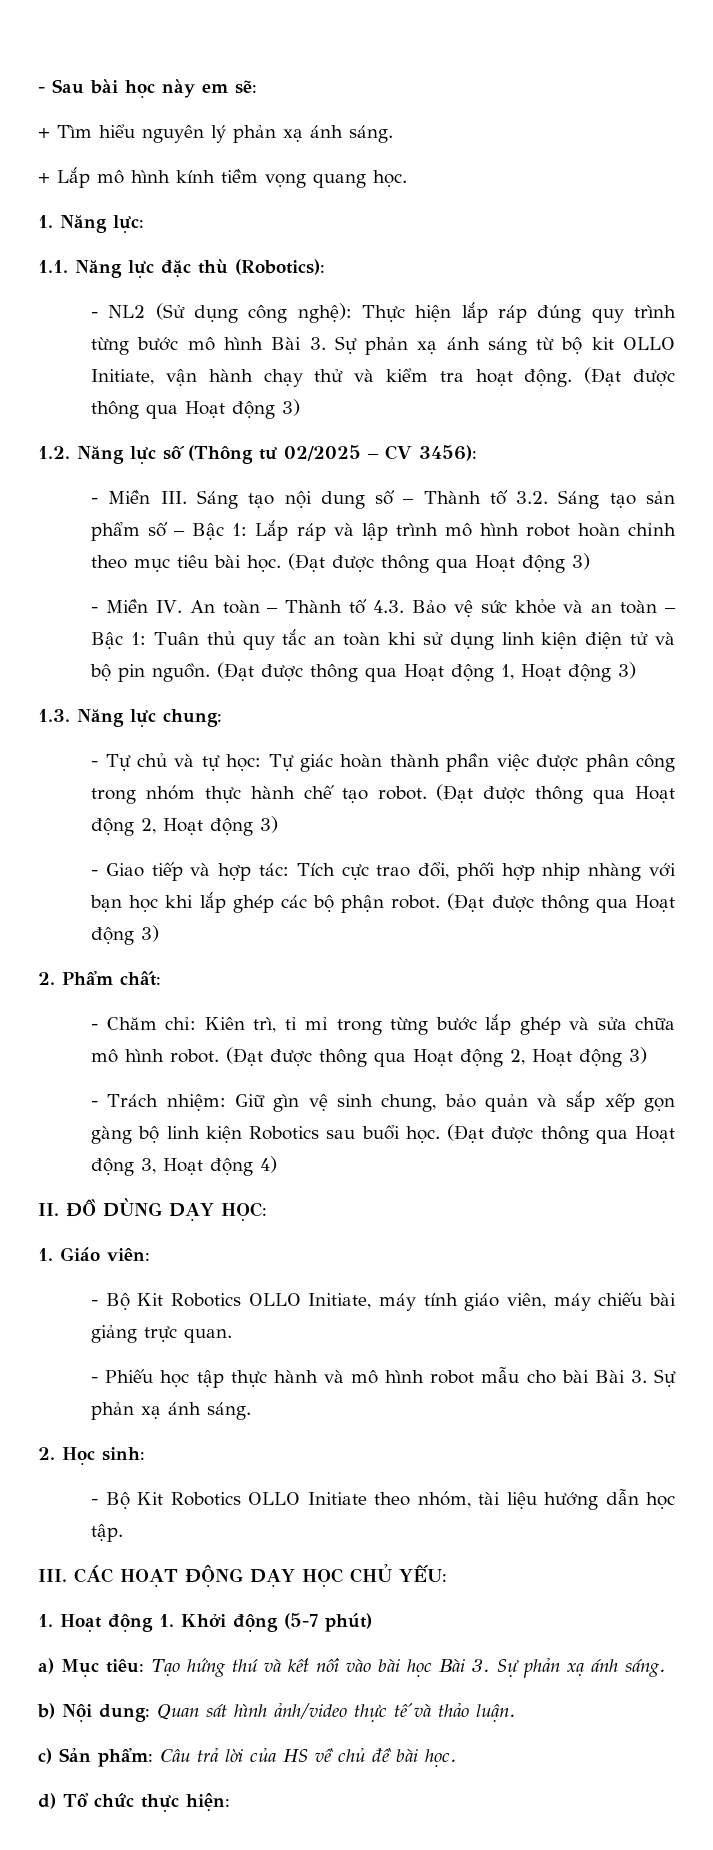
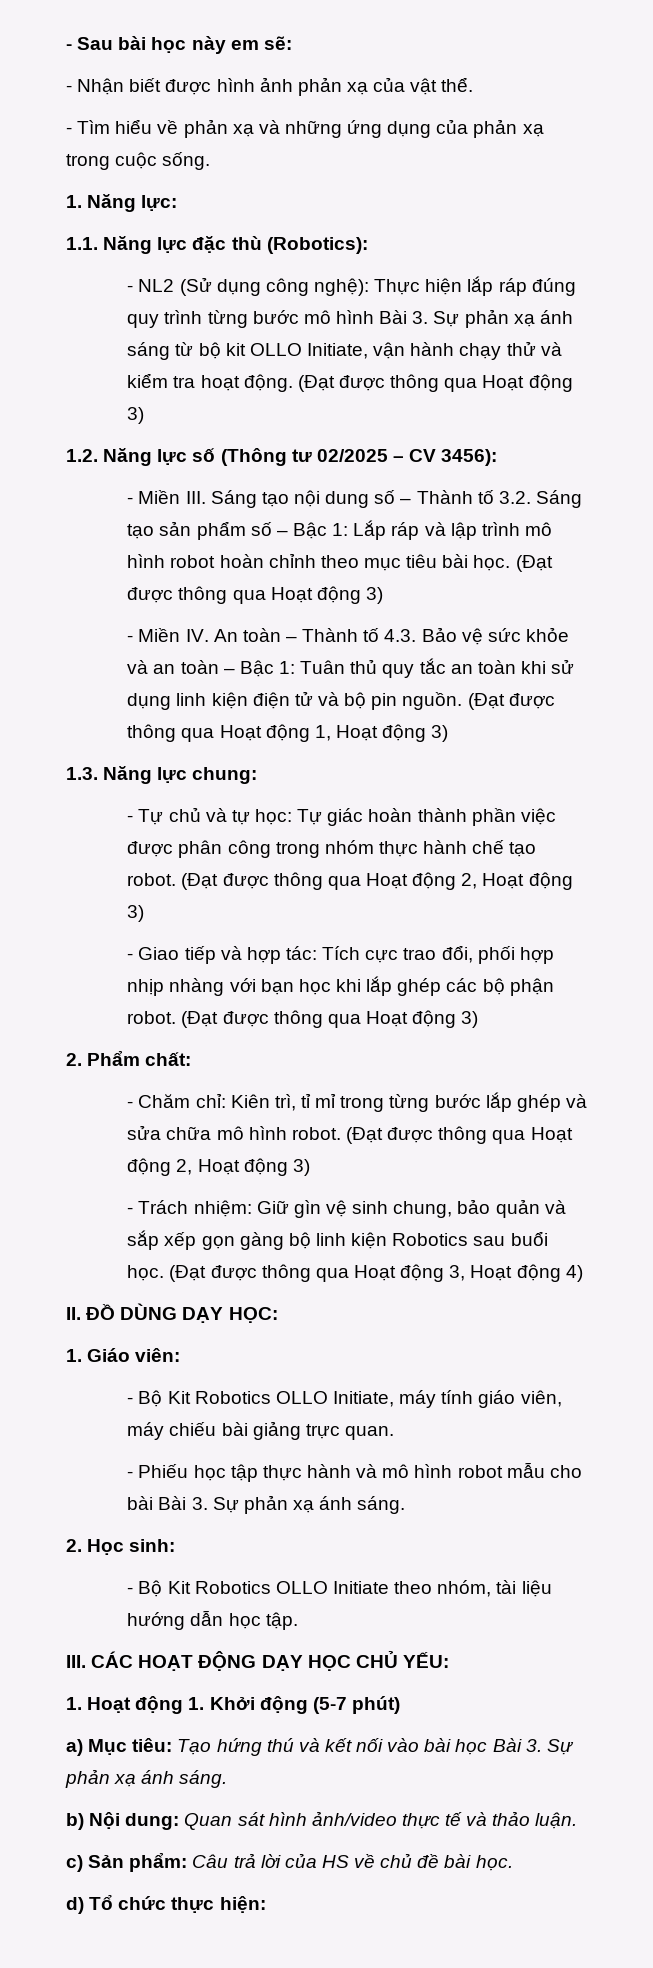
[38,124,393,143] [38,167,407,188] + Tìm hiểu nguyên lý phản xạ ánh sáng. // + Lắp mô hình kính tiềm vọng quang học. -> [66,77,474,96] [66,119,544,138] [66,152,211,170] - Nhận biết được hình ảnh phản xạ của vật thể. // - Tìm hiểu về phản xạ và những ứng dụng của phản xạ trong cuộc sống.

